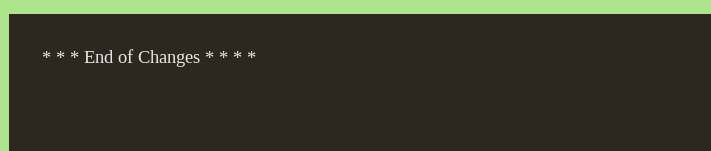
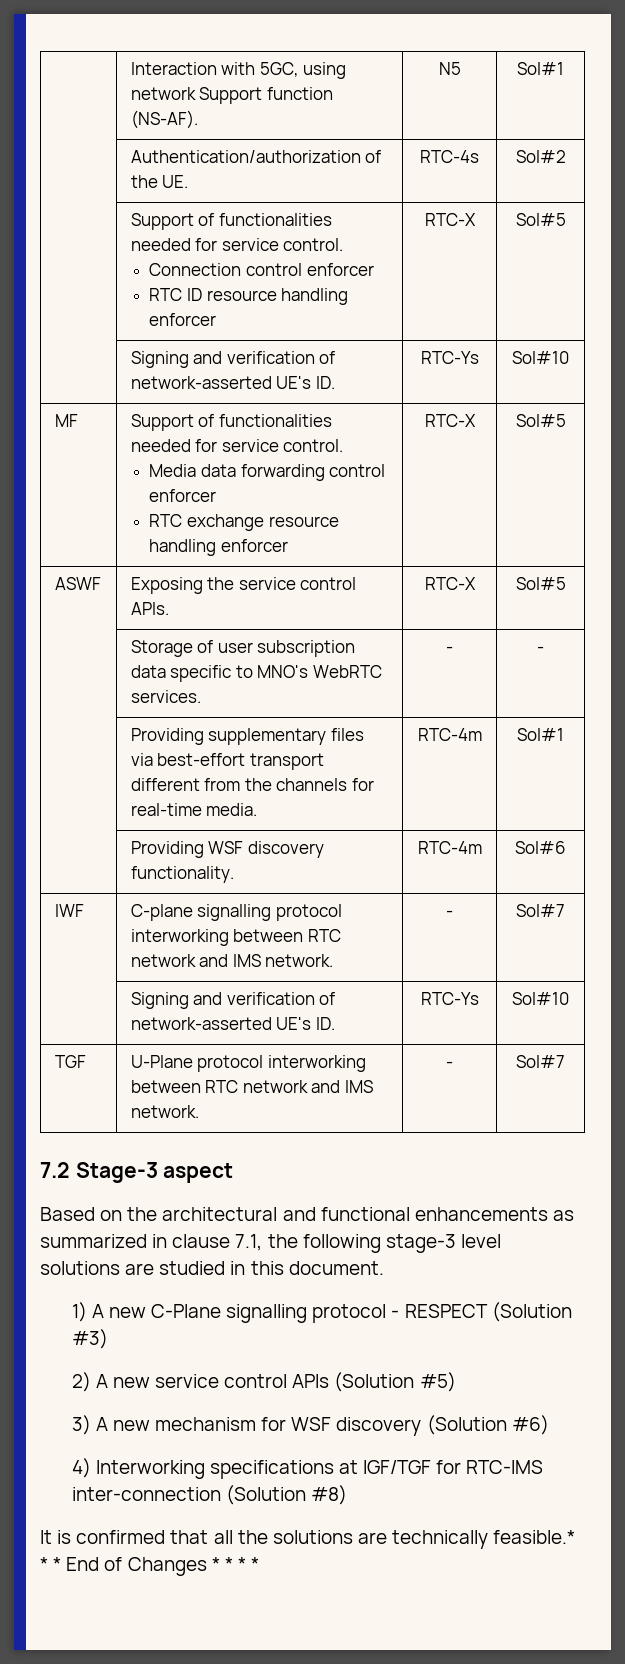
[42,51,51,63] * -> [130,62,347,79] [130,87,333,104] [130,110,198,129] [438,62,461,75] [517,62,564,75] [130,150,382,163] [130,175,189,188] [420,150,479,163] [515,150,566,163] [130,213,332,230] [130,238,344,251] [149,263,374,276] [149,288,349,305] [149,313,217,326] [424,213,476,226] [515,213,566,226] [130,351,336,368] [130,376,335,389] [420,351,479,364] [512,351,569,364] [54,414,78,427] [130,414,332,431] [130,439,344,452] [149,464,386,481] [149,489,217,502] [149,514,339,531] [149,539,288,556] [424,414,476,427] [515,414,566,427] [54,577,101,590] [130,577,357,594] [130,602,169,615] [424,577,476,590] [515,577,566,590] [130,640,356,657] [130,665,382,682] [130,690,201,703] [446,646,453,653] [537,646,544,653] [130,728,364,745] [130,753,324,770] [130,778,374,791] [130,803,258,816] [417,728,482,741] [517,728,564,741] [130,841,324,858] [130,866,234,883] [417,841,482,854] [515,841,566,854] [54,904,84,917] [130,904,342,921] [130,929,341,946] [130,954,334,967] [446,910,453,917] [516,904,565,917] [130,992,336,1009] [130,1017,335,1030] [420,992,479,1005] [512,992,569,1005] [54,1055,86,1068] [130,1055,366,1072] [130,1080,373,1093] [130,1105,199,1118] [446,1061,453,1068] [516,1055,565,1068] [40,1162,234,1183] [40,1207,574,1221] [40,1234,501,1253] [40,1261,384,1275] [71,1302,572,1323] [71,1329,108,1349] [71,1372,456,1392] [71,1415,549,1436] [71,1458,544,1479] [71,1485,347,1505] [40,1530,576,1549] | Interaction with 5GC, using network Support function (NS-AF). | N5 | Sol#1 // | Authentication/authorization of the UE. | RTC-4s | Sol#2 // | Support of functionalities needed for service control. // Connection control enforcer // RTC ID resource handling enforcer | RTC-X | Sol#5 // | Signing and verification of network-asserted UE's ID. | RTC-Ys | Sol#10 // MF | Support of functionalities needed for service control. // Media data forwarding control enforcer // RTC exchange resource handling enforcer | RTC-X | Sol#5 // ASWF | Exposing the service control APIs. | RTC-X | Sol#5 // | Storage of user subscription data specific to MNO's WebRTC services. | - | - // | Providing supplementary files via best-effort transport different from the channels for real-time media. | RTC-4m | Sol#1 // | Providing WSF discovery functionality. | RTC-4m | Sol#6 // IWF | C-plane signalling protocol interworking between RTC network and IMS network. | - | Sol#7 // | Signing and verification of network-asserted UE's ID. | RTC-Ys | Sol#10 // TGF | U-Plane protocol interworking between RTC network and IMS network. | - | Sol#7 // 7.2 Stage-3 aspect // Based on the architectural and functional enhancements as summarized in clause 7.1, the following stage-3 level solutions are studied in this document. // 1) A new C-Plane signalling protocol - RESPECT (Solution #3) // 2) A new service control APIs (Solution #5) // 3) A new mechanism for WSF discovery (Solution #6) // 4) Interworking specifications at IGF/TGF for RTC-IMS inter-connection (Solution #8) // It is confirmed that all the solutions are technically feasible.*

